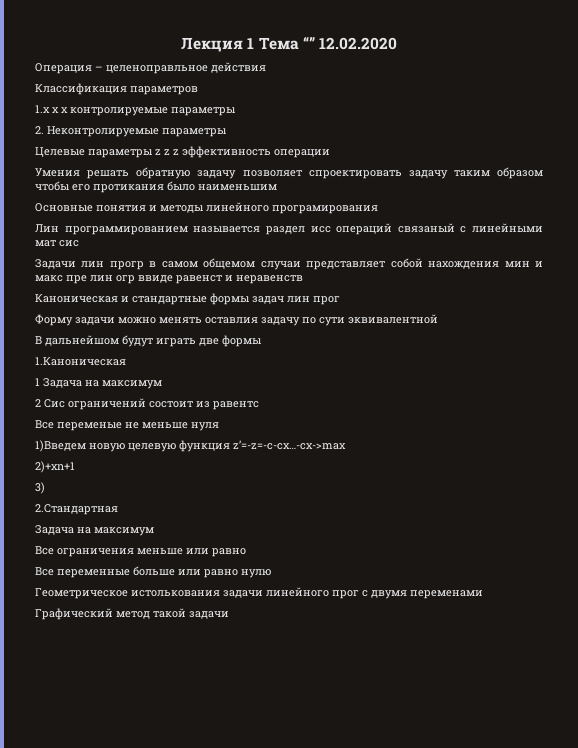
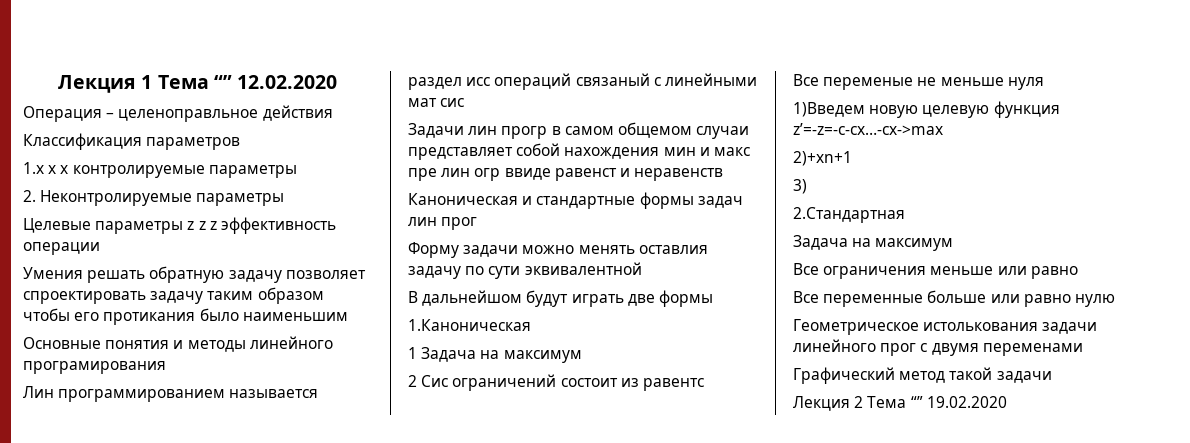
(229, 615) none -> [793,396,1007,411] // Лекция 2 Тема “” 19.02.2020

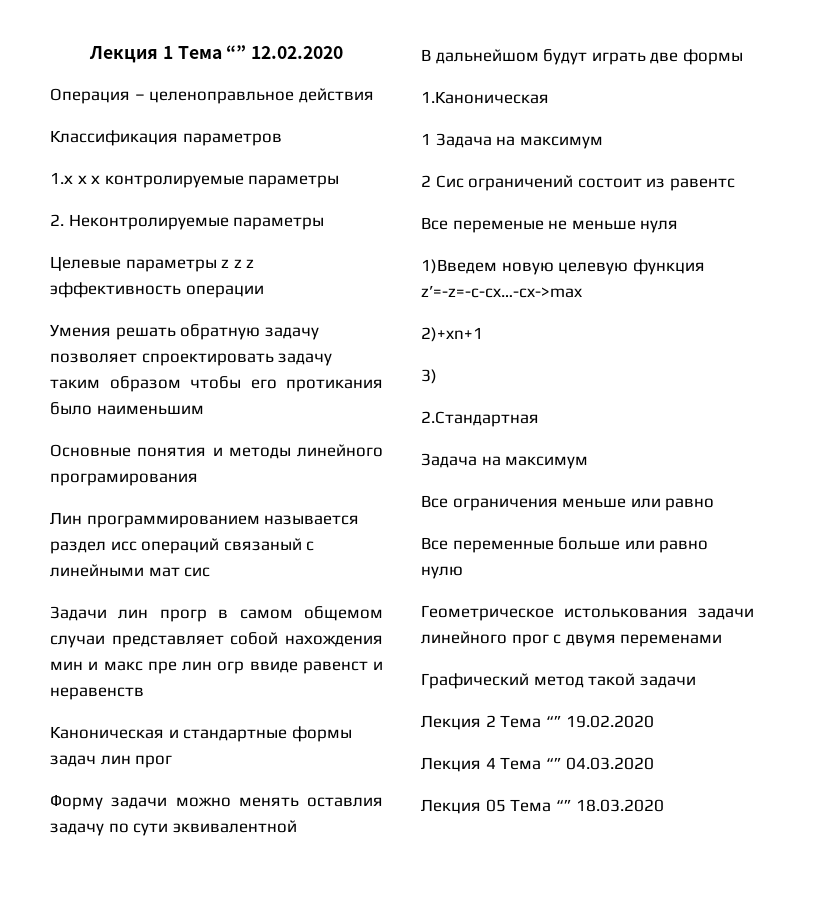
(1007, 402) none -> [421,757,655,772] [421,799,665,814] // Лекция 4 Тема “” 04.03.2020 // Лекция 05 Тема “” 18.03.2020

